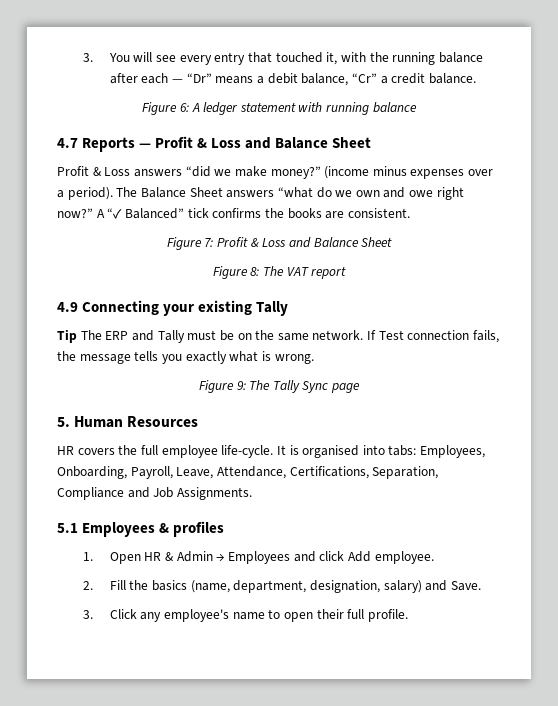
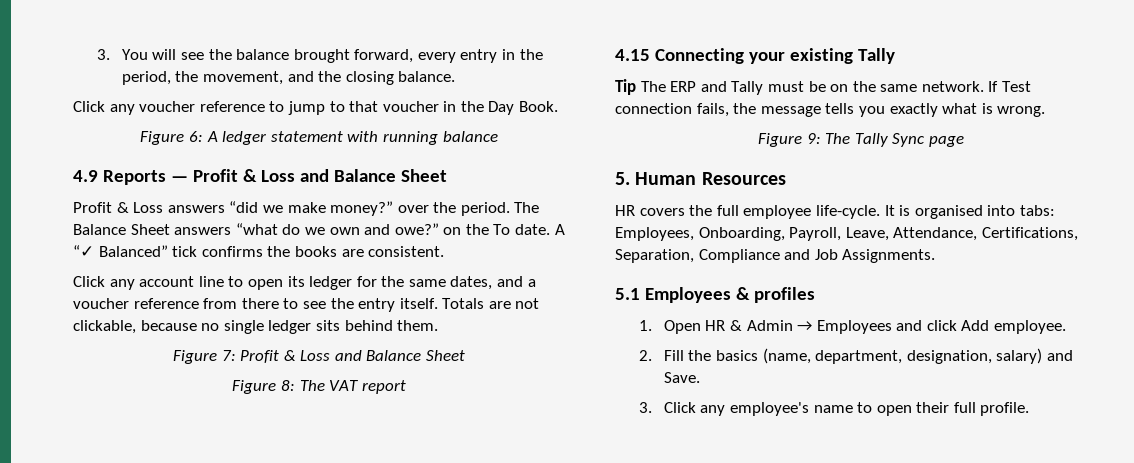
[179,52,483,65] [109,73,476,86] every entry that touched it, with the running balance after each — “Dr” means a debit balance, “Cr” a credit balance. -> [208,49,543,63] [121,71,456,85] [73,101,559,115] the balance brought forward, every entry in the period, the movement, and the closing balance. // Click any voucher reference to jump to that voucher in the Day Book.
[57,138,78,148] 4.7 -> [73,170,98,182] 4.9
[324,166,494,179] [57,187,113,200] (income minus expenses over a period). -> [397,202,510,216] over the period.
[409,187,464,200] [57,208,93,218] owe right now?” -> [394,223,551,235] owe?” on the To date.
(410, 213) none -> [73,276,536,290] [73,298,540,312] [73,320,439,334] // Click any account line to open its ledger for the same dates, and a voucher reference from there to see the entry itself. Totals are not clickable, because no single ledger sits behind them.
[57,302,78,312] 4.9 -> [615,49,650,61] 4.15

